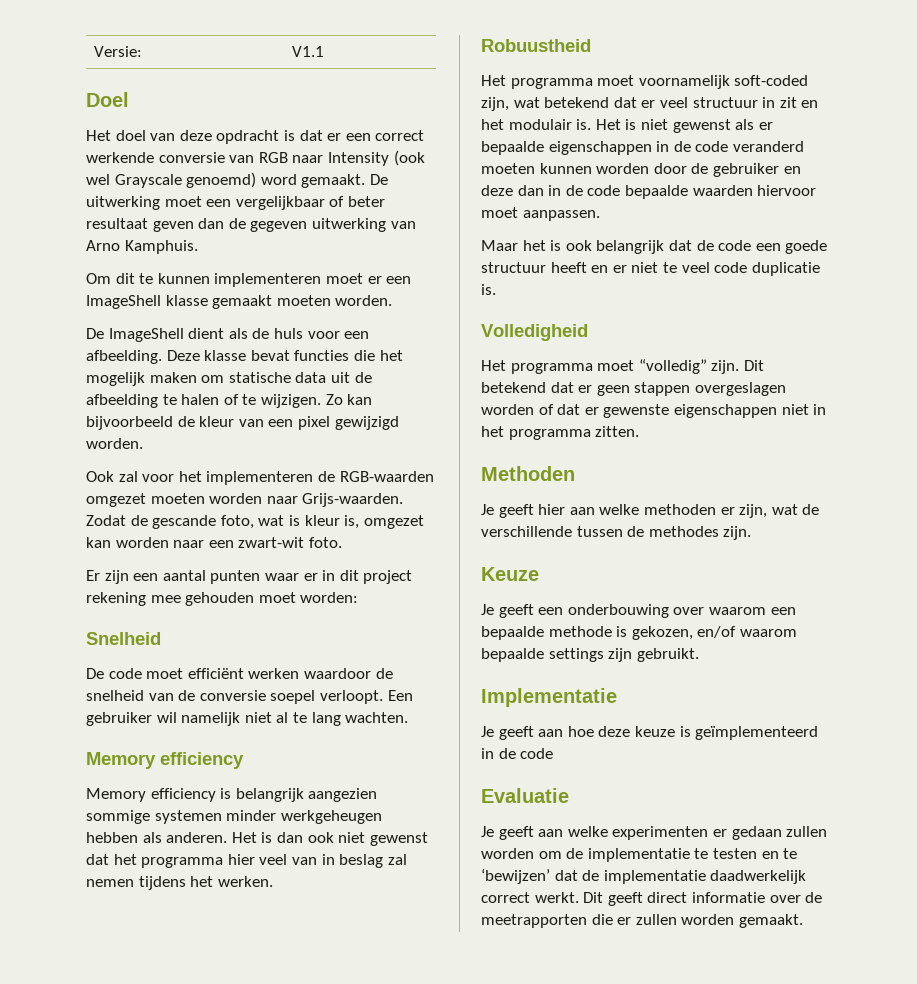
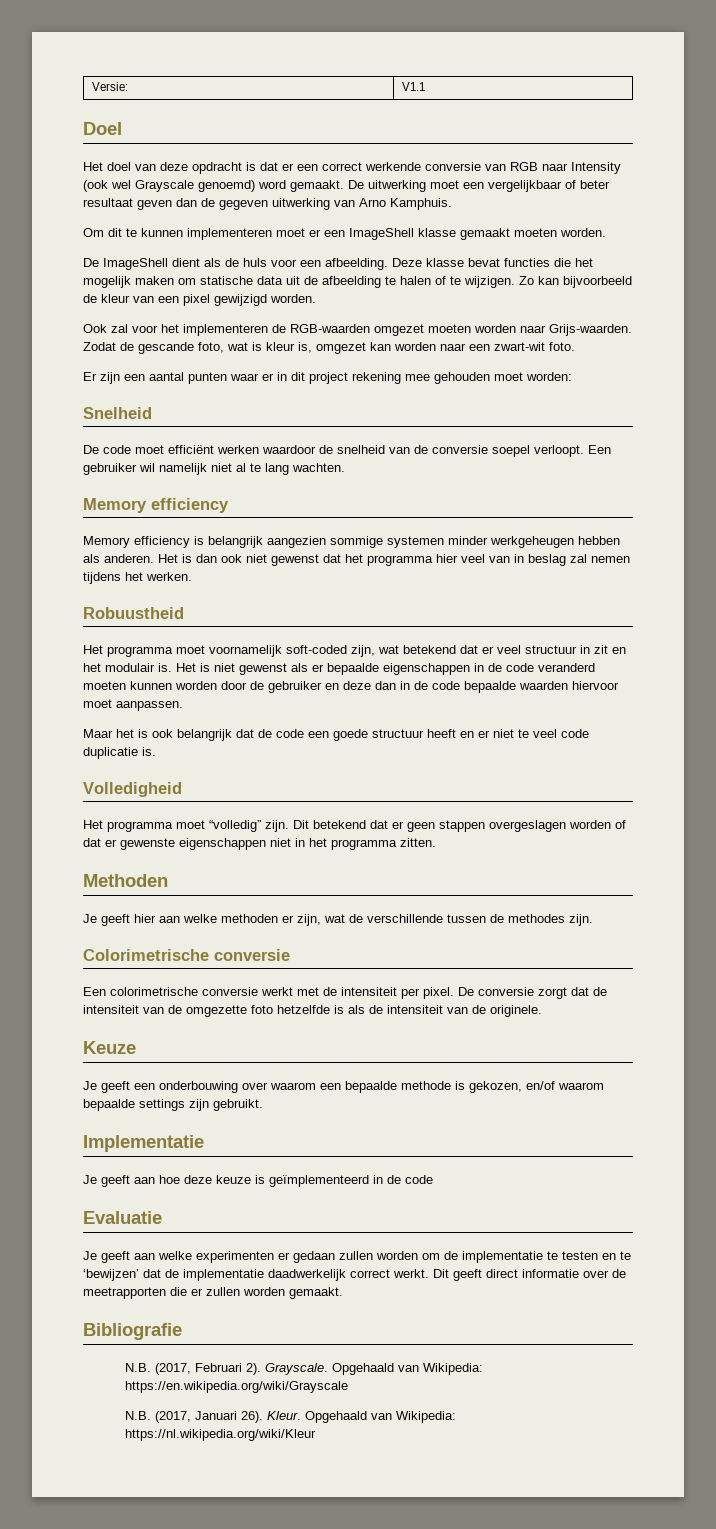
(752, 533) none -> [83,949,290,961] [83,987,607,999] [83,1005,542,1017] // Colorimetrische conversie // Een colorimetrische conversie werkt met de intensiteit per pixel. De conversie zorgt dat de intensiteit van de omgezette foto hetzelfde is als de intensiteit van de originele.
(803, 921) none -> [83,1323,182,1340] [125,1363,484,1375] [125,1381,349,1393] [125,1411,457,1423] [125,1429,317,1441] // Bibliografie // N.B. (2017, Februari 2). Grayscale. Opgehaald van Wikipedia: https://en.wikipedia.org/wiki/Grayscale // N.B. (2017, Januari 26). Kleur. Opgehaald van Wikipedia: https://nl.wikipedia.org/wiki/Kleur

